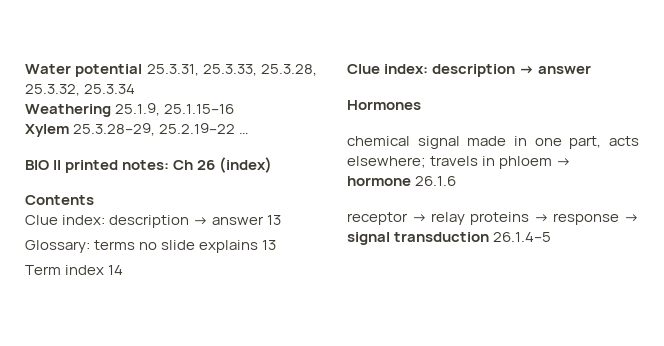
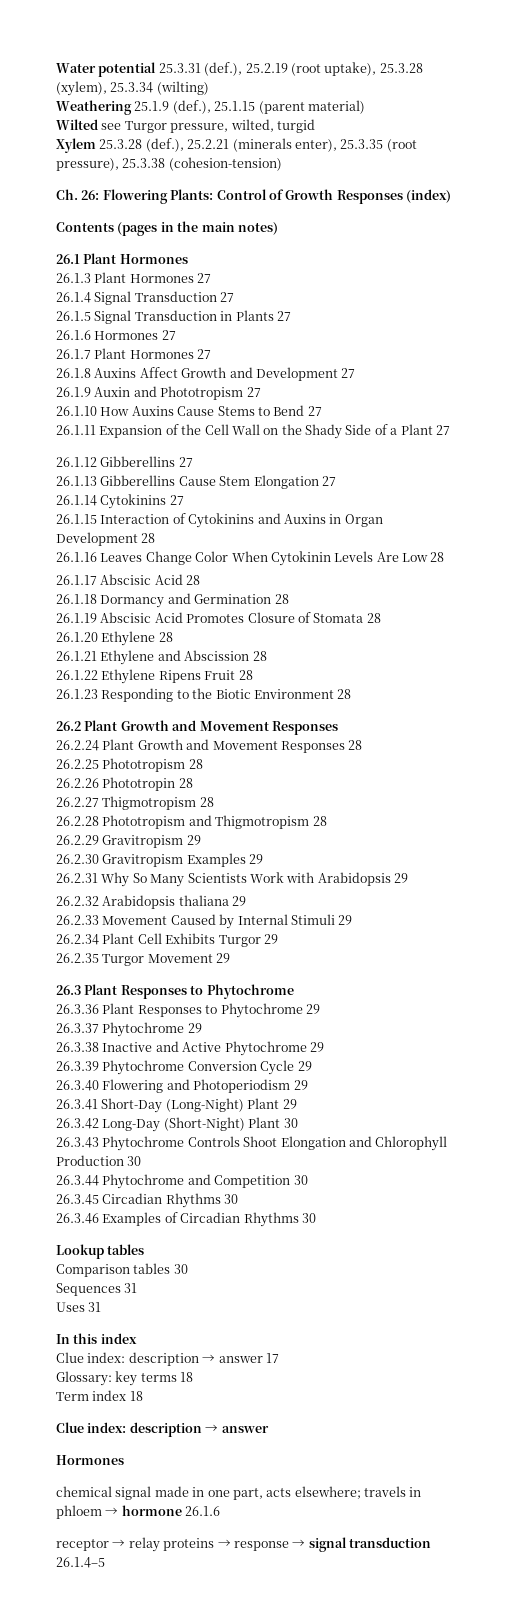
[146,64,317,76] [25,84,80,96] 25.3.31, 25.3.33, 25.3.28, 25.3.32, -> [158,62,423,76] [56,81,107,96] 25.3.31 (def.), 25.2.19 (root uptake), 25.3.28 (xylem),
(136, 89) none -> [156,81,209,95] (wilting)
[115,103,235,116] [25,123,249,137] [25,157,273,173] [25,195,94,205] [25,215,282,228] 25.1.9, 25.1.15–16 // Xylem 25.3.28–29, 25.2.19–22 … // BIO II printed notes: Ch 26 (index) // Contents // Clue index: description → answer 13 -> [134,100,365,114] [56,119,315,133] [56,138,417,153] [56,157,282,171] [56,189,451,204] [56,221,278,236] [56,253,188,264] [56,272,212,283] [56,291,235,305] [56,310,291,324] [56,330,176,340] [56,348,212,359] [56,367,356,381] [56,386,261,400] [56,405,322,416] [56,424,450,439] [56,456,193,467] [56,475,336,489] [56,494,184,509] [56,513,383,528] [56,532,156,546] [56,551,445,566] [56,574,201,585] [56,593,289,608] [56,612,381,623] [56,631,173,646] [56,650,267,665] [56,669,253,684] [56,688,352,702] [56,720,338,735] [56,739,363,753] [56,758,203,772] [56,777,193,791] [56,796,214,810] [56,815,327,829] [56,835,201,848] [56,853,264,867] [56,872,408,887] [56,895,247,909] [56,914,353,929] [56,933,278,947] [56,953,231,966] [56,984,294,999] [56,1003,320,1018] [56,1022,202,1037] [56,1041,324,1056] [56,1060,312,1075] [56,1079,308,1093] [56,1098,297,1113] [56,1117,298,1132] [56,1136,448,1151] [56,1155,142,1166] [56,1174,308,1189] [56,1193,239,1208] [56,1212,316,1227] [56,1244,145,1259] [56,1263,188,1277] [56,1283,138,1296] [56,1302,102,1312] [56,1333,137,1344] [56,1352,279,1366] 25.1.9 (def.), 25.1.15 (parent material) // Wilted see Turgor pressure, wilted, turgid // Xylem 25.3.28 (def.), 25.2.21 (minerals enter), 25.3.35 (root pressure), 25.3.38 (cohesion-tension) // Ch. 26: Flowering Plants: Control of Growth Responses (index) // Contents (pages in the main notes) // 26.1 Plant Hormones // 26.1.3 Plant Hormones 27 // 26.1.4 Signal Transduction 27 // 26.1.5 Signal Transduction in Plants 27 // 26.1.6 Hormones 27 // 26.1.7 Plant Hormones 27 // 26.1.8 Auxins Affect Growth and Development 27 // 26.1.9 Auxin and Phototropism 27 // 26.1.10 How Auxins Cause Stems to Bend 27 // 26.1.11 Expansion of the Cell Wall on the Shady Side of a Plant 27 // 26.1.12 Gibberellins 27 // 26.1.13 Gibberellins Cause Stem Elongation 27 // 26.1.14 Cytokinins 27 // 26.1.15 Interaction of Cytokinins and Auxins in Organ Development 28 // 26.1.16 Leaves Change Color When Cytokinin Levels Are Low 28 // 26.1.17 Abscisic Acid 28 // 26.1.18 Dormancy and Germination 28 // 26.1.19 Abscisic Acid Promotes Closure of Stomata 28 // 26.1.20 Ethylene 28 // 26.1.21 Ethylene and Abscission 28 // 26.1.22 Ethylene Ripens Fruit 28 // 26.1.23 Responding to the Biotic Environment 28 // 26.2 Plant Growth and Movement Responses // 26.2.24 Plant Growth and Movement Responses 28 // 26.2.25 Phototropism 28 // 26.2.26 Phototropin 28 // 26.2.27 Thigmotropism 28 // 26.2.28 Phototropism and Thigmotropism 28 // 26.2.29 Gravitropism 29 // 26.2.30 Gravitropism Examples 29 // 26.2.31 Why So Many Scientists Work with Arabidopsis 29 // 26.2.32 Arabidopsis thaliana 29 // 26.2.33 Movement Caused by Internal Stimuli 29 // 26.2.34 Plant Cell Exhibits Turgor 29 // 26.2.35 Turgor Movement 29 // 26.3 Plant Responses to Phytochrome // 26.3.36 Plant Responses to Phytochrome 29 // 26.3.37 Phytochrome 29 // 26.3.38 Inactive and Active Phytochrome 29 // 26.3.39 Phytochrome Conversion Cycle 29 // 26.3.40 Flowering and Photoperiodism 29 // 26.3.41 Short-Day (Long-Night) Plant 29 // 26.3.42 Long-Day (Short-Night) Plant 30 // 26.3.43 Phytochrome Controls Shoot Elongation and Chlorophyll Production 30 // 26.3.44 Phytochrome and Competition 30 // 26.3.45 Circadian Rhythms 30 // 26.3.46 Examples of Circadian Rhythms 30 // Lookup tables // Comparison tables 30 // Sequences 31 // Uses 31 // In this index // Clue index: description → answer 17
[94,240,277,253] terms no slide explains 13 -> [115,1371,194,1386] key terms 18
[108,265,124,275] 14 -> [129,1391,143,1401] 18

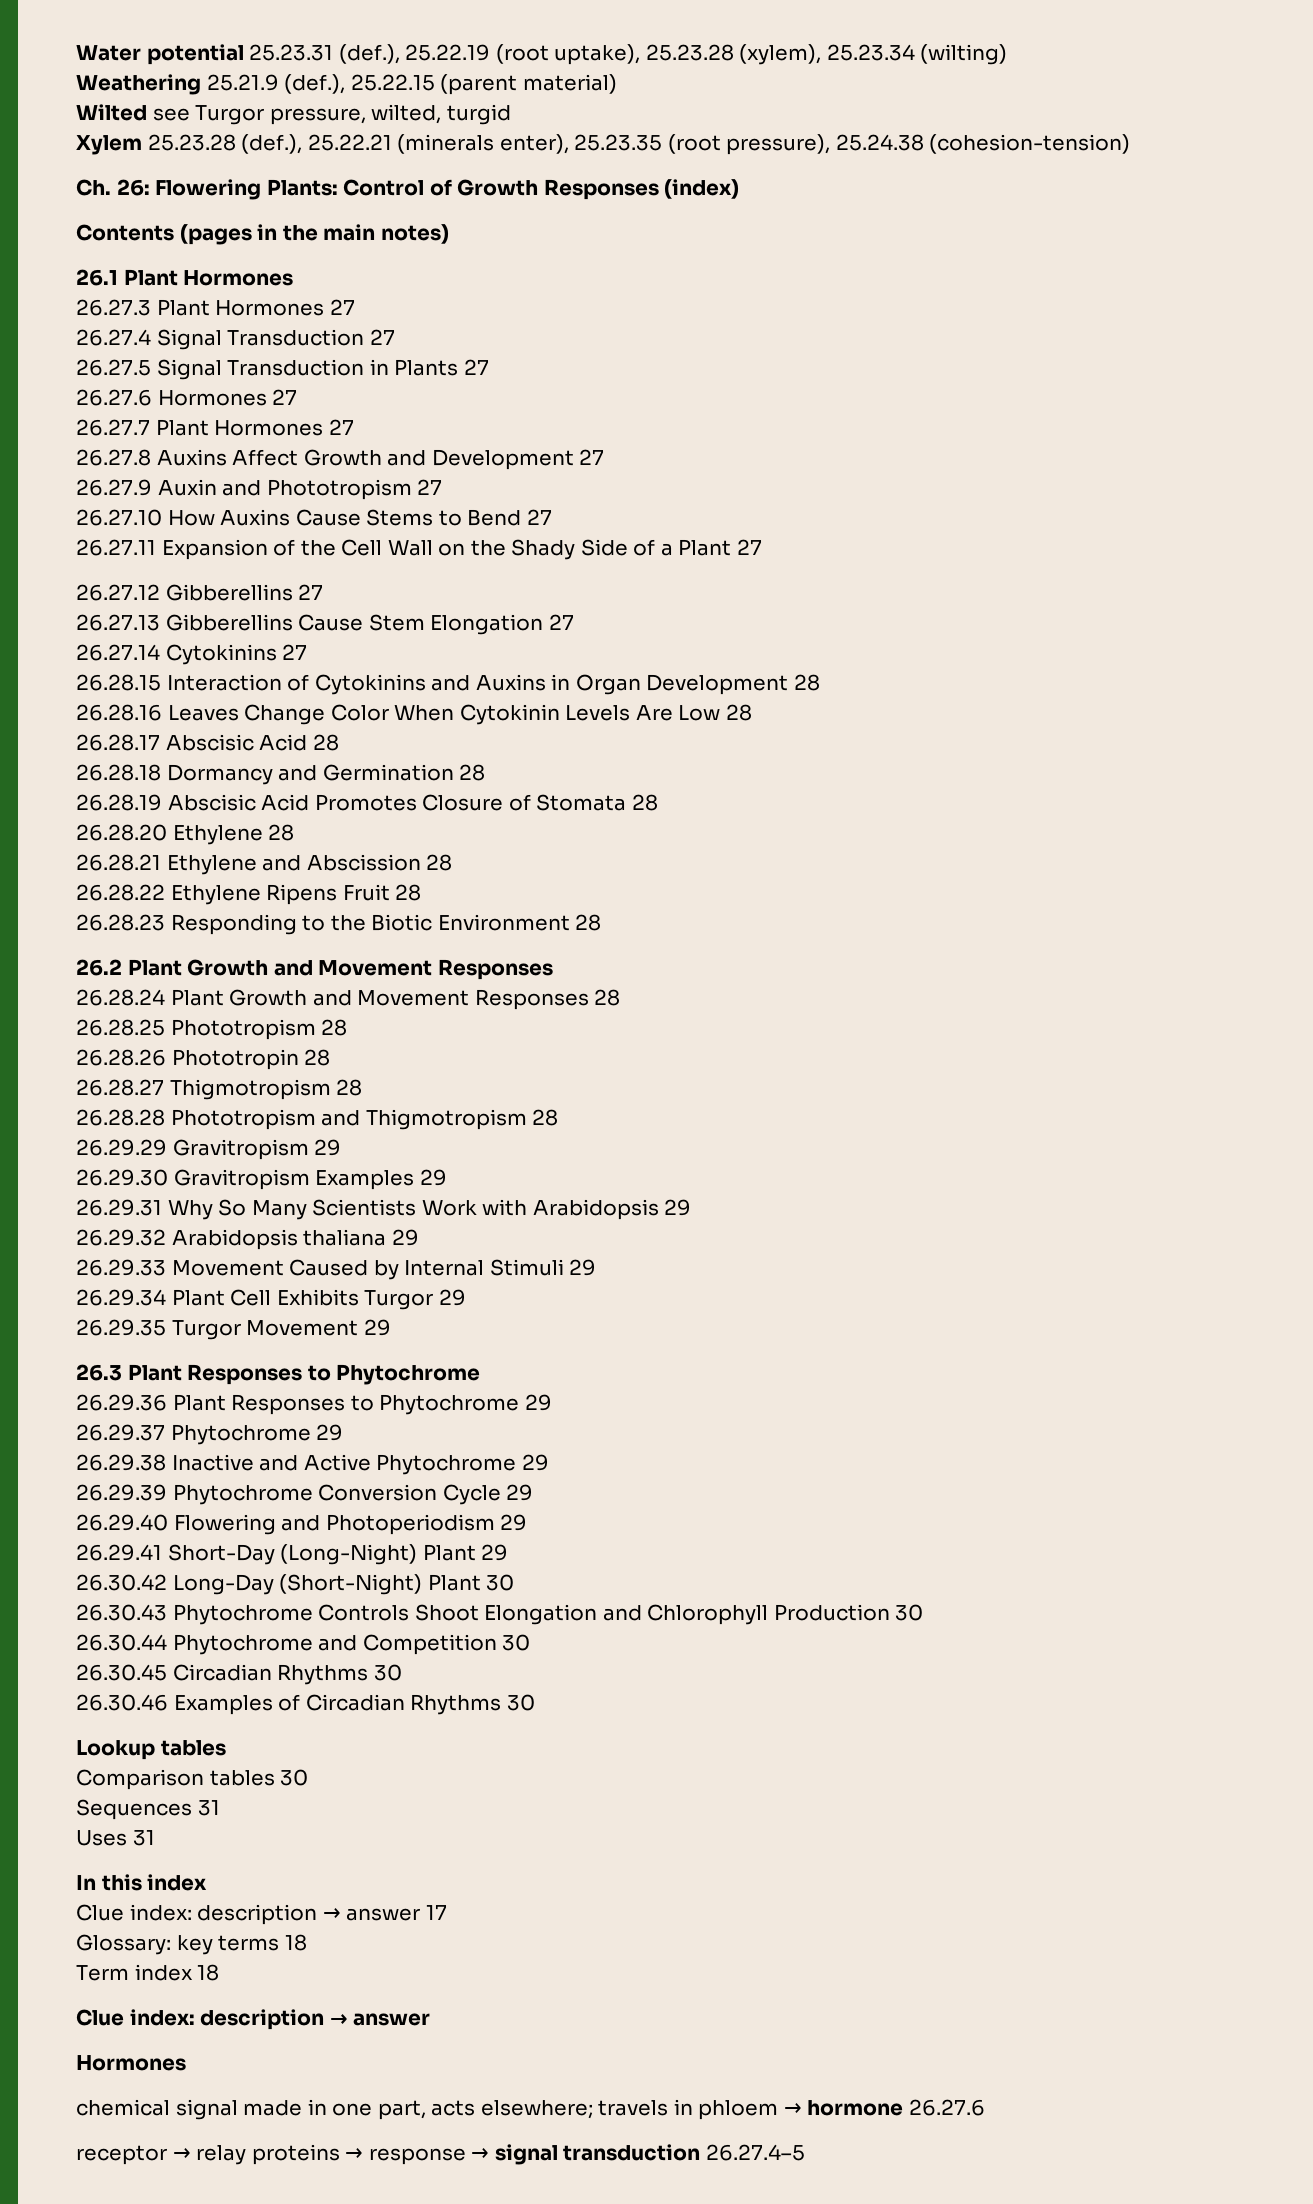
[158,62,423,76] [56,81,154,96] 25.3.31 (def.), 25.2.19 (root uptake), 25.3.28 (xylem), 25.3.34 -> [249,44,915,65] 25.23.31 (def.), 25.22.19 (root uptake), 25.23.28 (xylem), 25.23.34
[134,100,256,114] 25.1.9 (def.), 25.1.15 -> [206,74,435,94] 25.21.9 (def.), 25.22.15
[99,138,230,152] 25.3.28 (def.), 25.2.21 -> [147,134,392,154] 25.23.28 (def.), 25.22.21
[340,139,384,149] 25.3.35 -> [574,134,663,151] 25.23.35
[122,158,166,168] 25.3.38 -> [835,134,924,151] 25.24.38
[56,272,212,283] [56,292,91,303] 26.1.3 Plant Hormones 27 // 26.1.4 -> [76,299,355,316] [76,329,151,346] 26.27.3 Plant Hormones 27 // 26.27.4
[56,311,91,321] 26.1.5 -> [76,359,151,376] 26.27.5
[56,330,176,340] [56,348,212,359] [56,368,91,378] 26.1.6 Hormones 27 // 26.1.7 Plant Hormones 27 // 26.1.8 -> [76,389,298,406] [76,419,354,436] [76,449,151,466] 26.27.6 Hormones 27 // 26.27.7 Plant Hormones 27 // 26.27.8
[56,387,91,397] 26.1.9 -> [76,479,152,496] 26.27.9
[56,406,97,416] 26.1.10 -> [76,509,162,526] 26.27.10
[56,425,96,435] 26.1.11 -> [76,539,156,556] 26.27.11
[56,457,97,467] 26.1.12 -> [76,584,160,601] 26.27.12
[56,476,97,486] 26.1.13 -> [76,614,160,631] 26.27.13
[56,495,97,506] 26.1.14 -> [76,644,160,661] 26.27.14
[56,514,97,524] 26.1.15 -> [76,674,161,691] 26.28.15
[56,552,97,562] 26.1.16 -> [76,704,162,721] 26.28.16
[56,575,97,585] 26.1.17 -> [76,734,160,751] 26.28.17
[56,594,97,604] 26.1.18 -> [76,764,161,781] 26.28.18
[56,613,97,623] 26.1.19 -> [76,794,162,811] 26.28.19
[56,632,98,642] 26.1.20 -> [76,824,167,841] 26.28.20
[56,651,97,661] 26.1.21 -> [76,854,161,871] 26.28.21
[56,670,98,680] 26.1.22 -> [76,884,165,901] 26.28.22
[56,689,98,699] 26.1.23 -> [76,914,165,931] 26.28.23
[56,740,99,751] 26.2.24 -> [76,989,165,1006] 26.28.24
[56,759,99,769] 26.2.25 -> [76,1019,165,1036] 26.28.25
[56,778,99,788] 26.2.26 -> [76,1049,166,1066] 26.28.26
[56,796,214,810] [56,816,99,826] 26.2.27 Thigmotropism 28 // 26.2.28 -> [76,1079,363,1100] [76,1109,165,1126] 26.28.27 Thigmotropism 28 // 26.28.28
[56,835,99,845] 26.2.29 -> [76,1139,167,1156] 26.29.29
[56,854,99,864] 26.2.30 -> [76,1169,168,1186] 26.29.30
[56,873,98,883] 26.2.31 -> [76,1199,162,1216] 26.29.31
[56,896,99,906] 26.2.32 -> [76,1229,166,1246] 26.29.32
[56,915,99,925] 26.2.33 -> [76,1259,166,1276] 26.29.33
[56,934,99,945] 26.2.34 -> [76,1289,166,1306] 26.29.34
[56,953,99,963] 26.2.35 -> [76,1319,166,1336] 26.29.35
[56,1004,99,1014] 26.3.36 -> [76,1394,167,1411] 26.29.36
[56,1022,202,1037] [56,1042,99,1052] 26.3.37 Phytochrome 29 // 26.3.38 -> [76,1424,344,1445] [76,1454,166,1471] 26.29.37 Phytochrome 29 // 26.29.38
[56,1061,99,1071] 26.3.39 -> [76,1484,167,1501] 26.29.39
[56,1080,99,1091] 26.3.40 -> [76,1514,168,1531] 26.29.40
[56,1099,98,1110] 26.3.41 -> [76,1544,162,1561] 26.29.41
[56,1118,99,1129] 26.3.42 -> [76,1574,167,1591] 26.30.42
[56,1137,99,1148] 26.3.43 -> [76,1604,167,1621] 26.30.43
[56,1175,99,1186] 26.3.44 -> [76,1634,167,1651] 26.30.44
[56,1193,239,1208] [56,1213,99,1224] 26.3.45 Circadian Rhythms 30 // 26.3.46 -> [76,1664,402,1685] [76,1694,168,1711] 26.30.45 Circadian Rhythms 30 // 26.30.46
[185,1506,221,1516] 26.1.6 -> [908,2099,985,2116] 26.27.6
[56,1557,105,1568] 26.1.4–5 -> [705,2144,805,2161] 26.27.4–5

